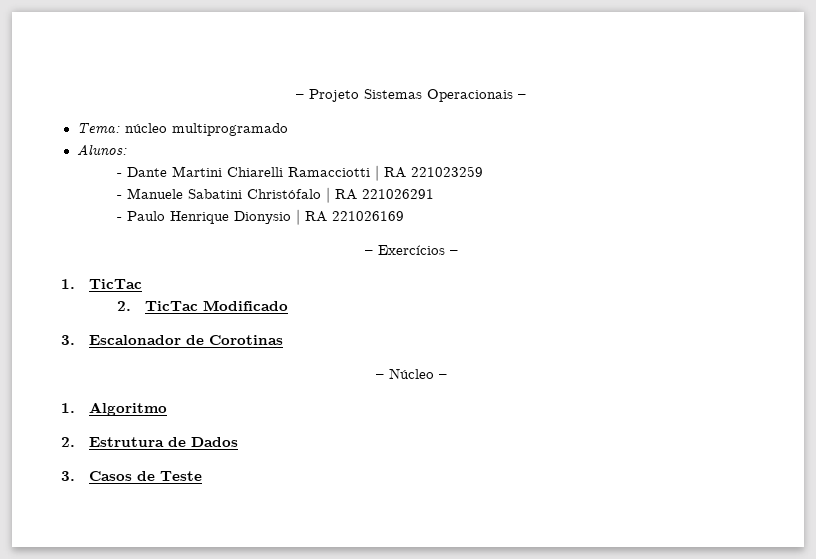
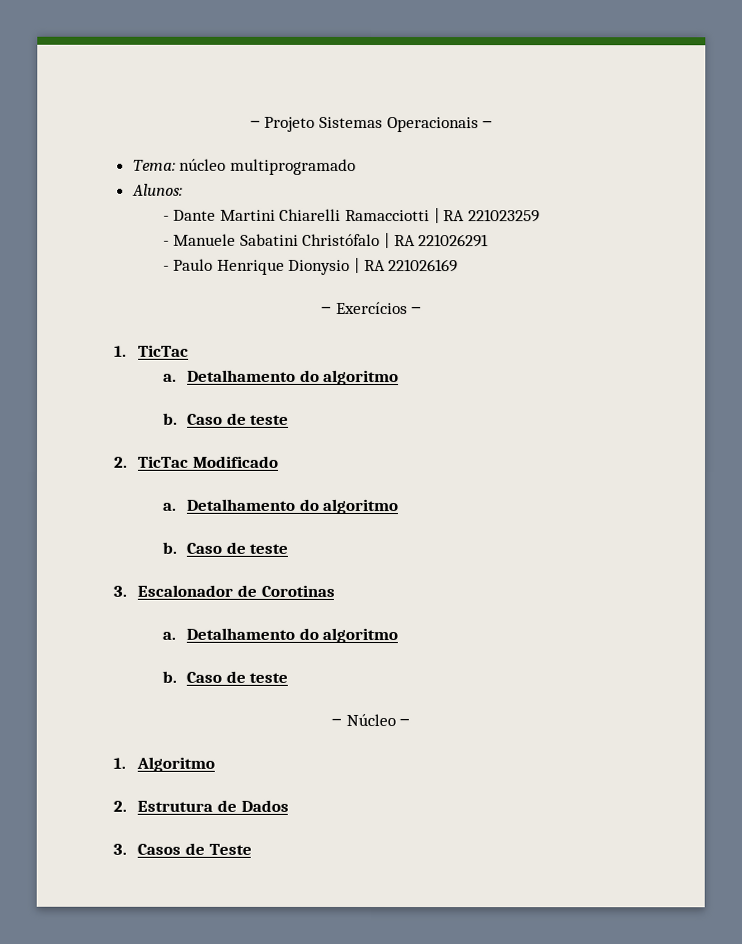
[116,300,288,311] [61,335,283,345] 2. TicTac Modificado // 3. Escalonador de Corotinas -> [162,369,400,386] [162,412,290,425] [114,455,279,468] [161,498,399,515] [161,541,289,554] [113,584,335,597] [161,627,399,644] [161,670,289,683] a. Detalhamento do algoritmo // b. Caso de teste // 2. TicTac Modificado // a. Detalhamento do algoritmo // b. Caso de teste // 3. Escalonador de Corotinas // a. Detalhamento do algoritmo // b. Caso de teste

